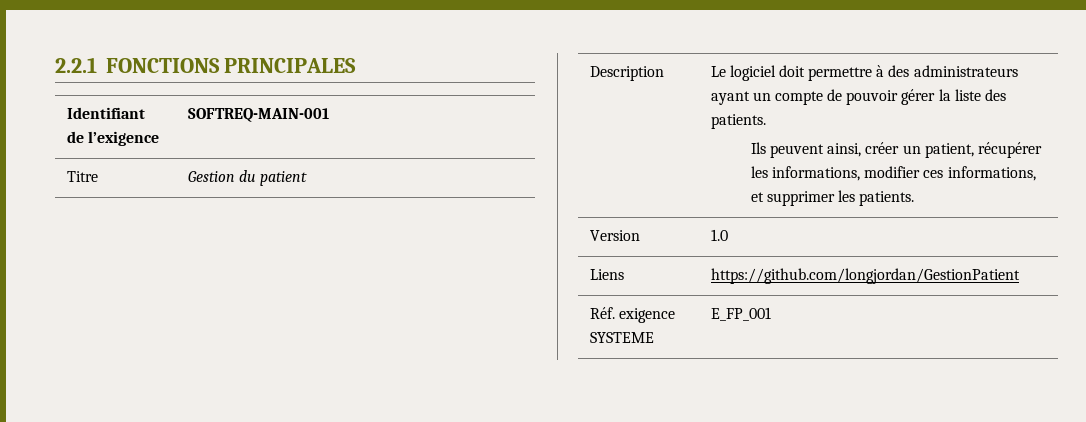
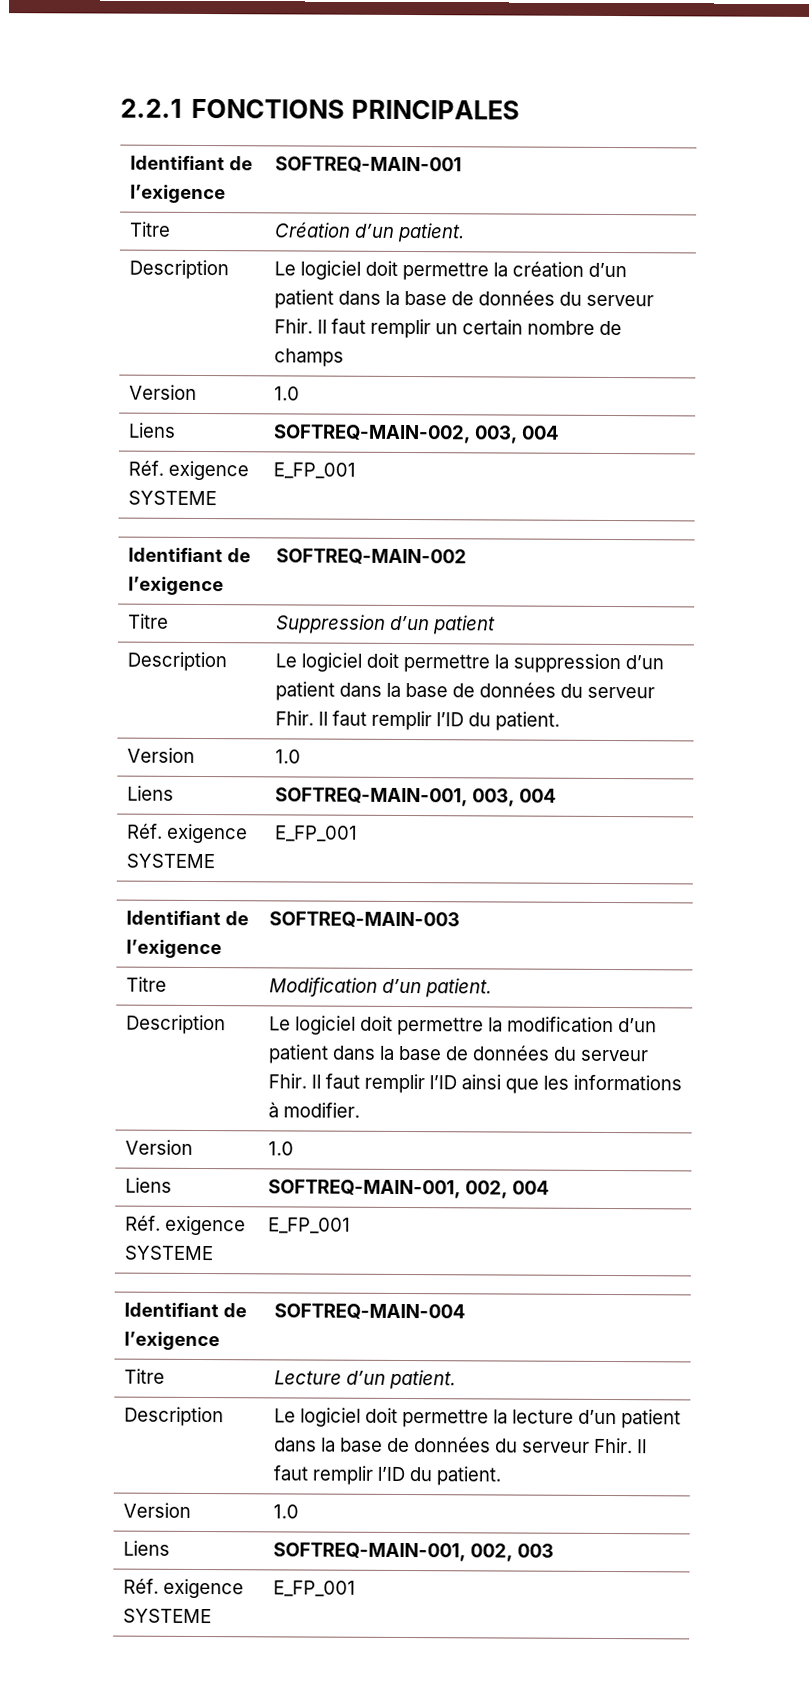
[187,170,256,182] Gestion du -> [273,222,465,243] [128,259,229,280] [273,260,627,281] [273,289,654,309] [273,318,622,339] [273,348,344,367] [128,384,197,400] [273,386,300,401] [127,422,176,438] [272,424,560,444] [127,460,249,481] [127,490,217,506] [272,462,356,479] [127,547,251,563] [127,576,224,596] [275,548,467,565] [127,613,169,629] [275,614,430,634] Création d’un patient. // Description | Le logiciel doit permettre la création d’un patient dans la base de données du serveur Fhir. Il faut remplir un certain nombre de champs // Version | 1.0 // Liens | SOFTREQ-MAIN-002, 003, 004 // Réf. exigence SYSTEME | E_FP_001 // Identifiant de l’exigence | SOFTREQ-MAIN-002 // Titre | Suppression d’un
[876,65,1018,77] [710,89,1007,105] [710,114,766,129] [750,142,1042,158] [750,166,1036,181] [750,190,915,206] [589,230,640,241] [710,229,728,241] [589,269,624,280] [710,268,1020,284] [589,307,675,323] [589,332,654,343] [710,307,771,321] à des administrateurs ayant un compte de pouvoir gérer la liste des patients. // Ils peuvent ainsi, créer un patient, récupérer les informations, modifier ces informations, et supprimer les patients. // Version | 1.0 // Liens | https://github.com/longjordan/GestionPatient // Réf. exigence SYSTEME | E_FP_001 -> [493,653,664,674] [274,681,655,701] [274,710,560,731] [126,747,195,763] [274,749,301,764] [126,785,174,801] [274,787,557,807] [126,823,248,844] [125,853,215,869] [274,825,358,842] [125,910,249,926] [125,939,222,959] [268,911,460,928] [125,976,167,992] [268,977,492,998] [125,1014,226,1035] [268,1015,657,1036] [267,1044,648,1064] [267,1073,682,1094] [267,1102,360,1118] [124,1139,193,1155] [267,1141,294,1156] [124,1177,172,1193] [267,1179,550,1199] [124,1215,246,1236] [123,1245,214,1261] [267,1217,351,1234] [123,1302,247,1318] [123,1331,220,1351] [273,1303,466,1320] [123,1368,165,1384] [273,1369,456,1390] [123,1406,224,1427] [273,1407,681,1429] [273,1437,647,1454] [272,1465,501,1486] [122,1502,191,1518] [272,1504,299,1519] [122,1540,170,1556] [272,1542,554,1562] [122,1578,244,1599] [122,1608,212,1624] [272,1580,356,1597] la suppression d’un patient dans la base de données du serveur Fhir. Il faut remplir l’ID du patient. // Version | 1.0 // Liens | SOFTREQ-MAIN-001, 003, 004 // Réf. exigence SYSTEME | E_FP_001 // Identifiant de l’exigence | SOFTREQ-MAIN-003 // Titre | Modification d’un patient. // Description | Le logiciel doit permettre la modification d’un patient dans la base de données du serveur Fhir. Il faut remplir l’ID ainsi que les informations à modifier. // Version | 1.0 // Liens | SOFTREQ-MAIN-001, 002, 004 // Réf. exigence SYSTEME | E_FP_001 // Identifiant de l’exigence | SOFTREQ-MAIN-004 // Titre | Lecture d’un patient. // Description | Le logiciel doit permettre la lecture d’un patient dans la base de données du serveur Fhir. Il faut remplir l’ID du patient. // Version | 1.0 // Liens | SOFTREQ-MAIN-001, 002, 003 // Réf. exigence SYSTEME | E_FP_001

